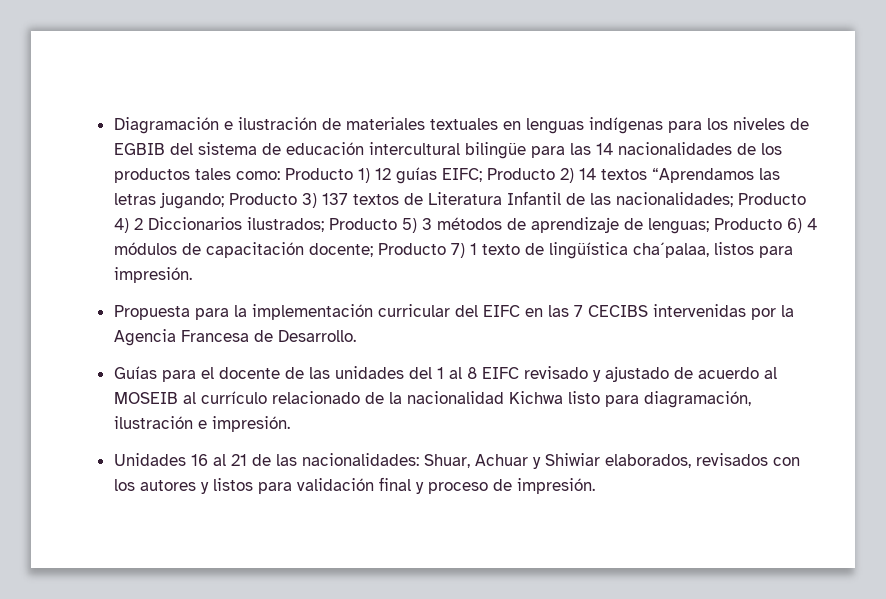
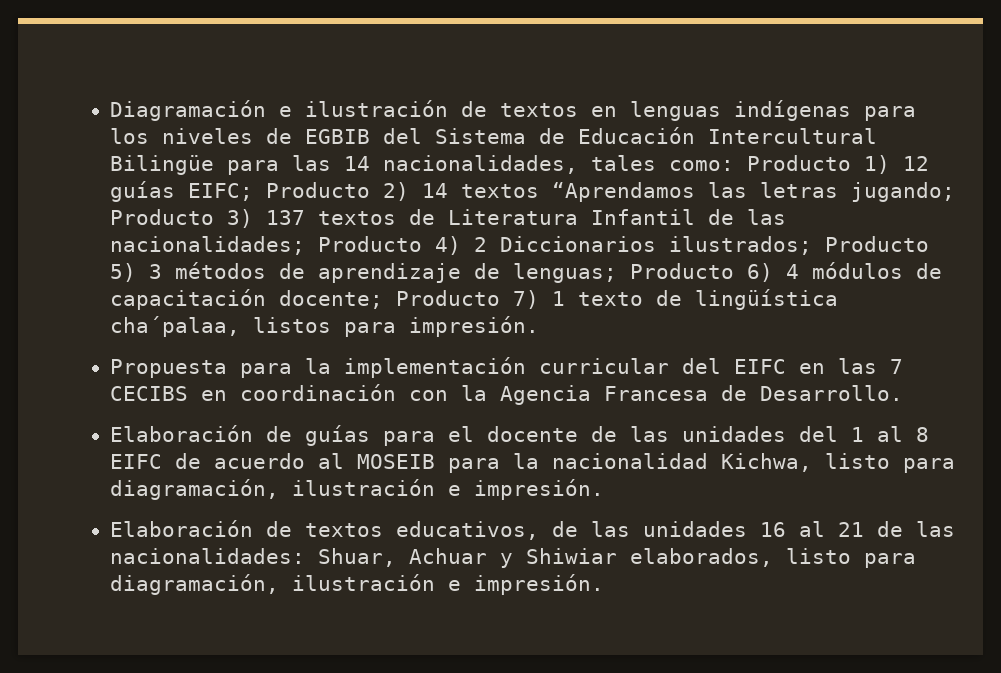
[345,117,498,130] materiales textuales -> [500,103,579,117] textos
[197,142,782,159] [113,168,190,183] sistema de educación intercultural bilingüe para las 14 nacionalidades de los productos -> [435,127,878,144] [110,155,579,175] Sistema de Educación Intercultural Bilingüe para las 14 nacionalidades,
[652,304,776,320] intervenidas por -> [201,384,449,401] en coordinación con
[113,366,157,379] Guías -> [110,425,371,446] Elaboración de guías
[523,366,669,382] revisado y ajustado -> (163, 461) none
[182,391,384,404] al currículo relacionado de -> [448,458,501,473] para
[508,391,563,404] Kichwa -> [721,453,813,472] Kichwa,
[113,453,186,466] Unidades -> [110,520,748,540] Elaboración de textos educativos, de las unidades
[695,453,800,466] [113,477,512,494] revisados con los autores y listos para validación final y proceso de -> [786,548,917,568] [110,574,462,595] listo para diagramación, ilustración e

